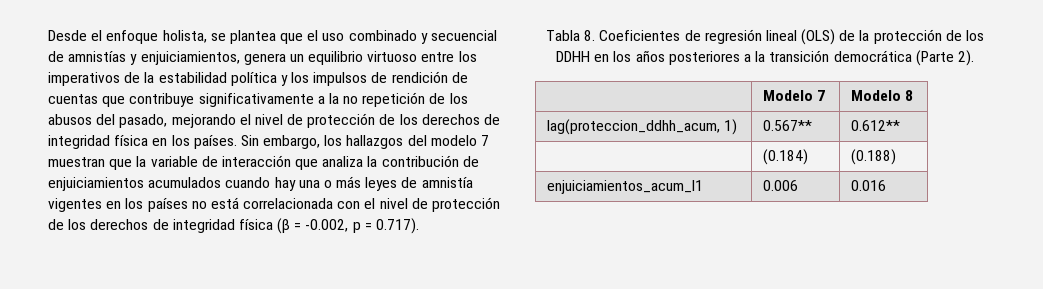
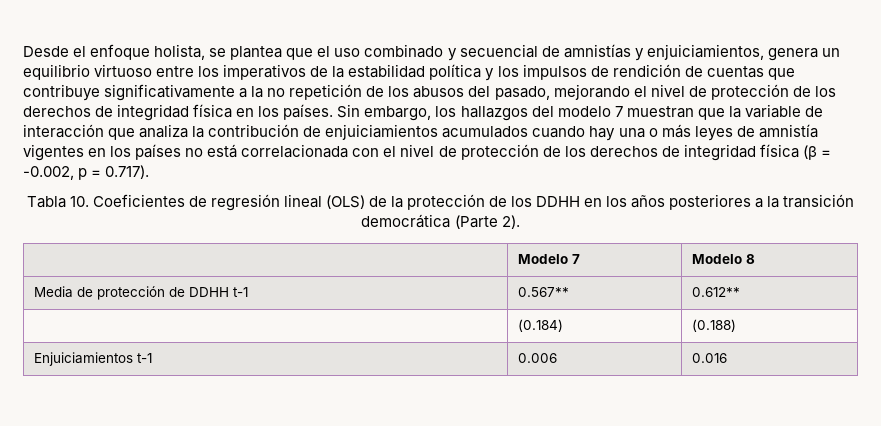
[584,30,596,41] 8. -> [69,196,89,207] 10.
[546,119,738,135] lag(proteccion_ddhh_acum, 1) -> [34,286,249,300] Media de protección de DDHH t-1
[546,180,703,194] enjuiciamientos_acum_l1 -> [34,352,153,366] Enjuiciamientos t-1

